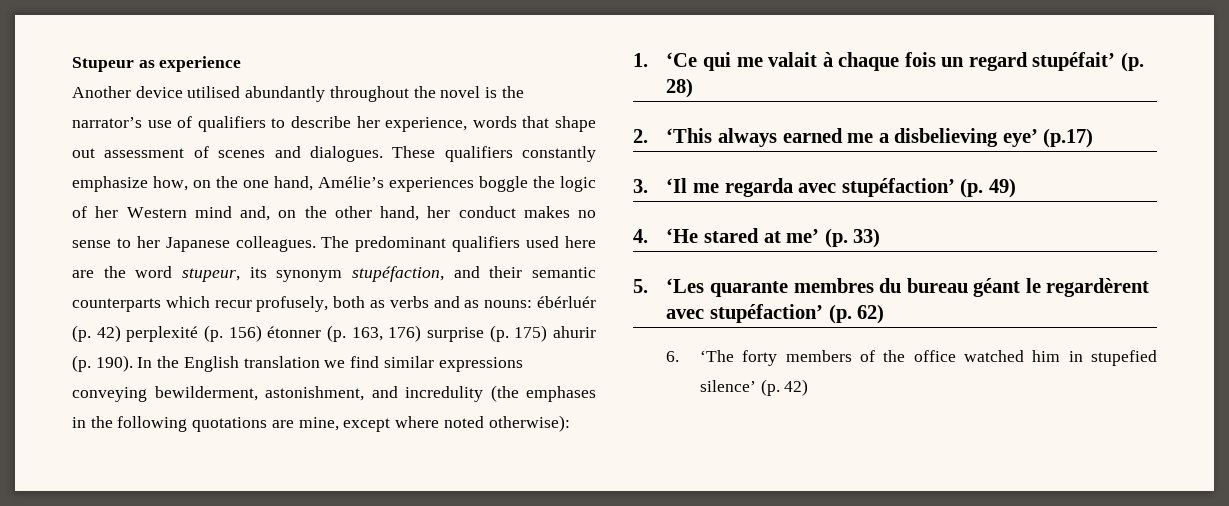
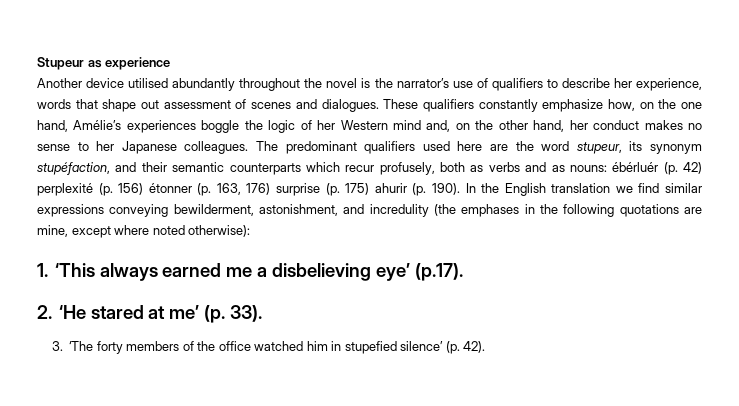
[666,52,1144,72] [666,78,694,98] [633,129,648,143] ‘Ce qui me valait à chaque fois un regard stupéfait’ (p. 28) // 2. -> (48, 270) none
[1043,128,1094,148] [633,178,1016,198] [633,229,648,243] (p.17) // 3. ‘Il me regarda avec stupéfaction’ (p. 49) // 4. -> [415,263,464,281] [37,305,52,319] (p.17). // 2.
[853,228,881,248] [633,278,1150,297] [666,304,885,324] [666,351,680,362] 33) // 5. ‘Les quarante membres du bureau géant le regardèrent avec stupéfaction’ (p. 62) // 6. -> [230,305,263,322] [51,341,63,351] 33). // 3.
[784,379,809,396] 42) -> [463,341,486,353] 42).

